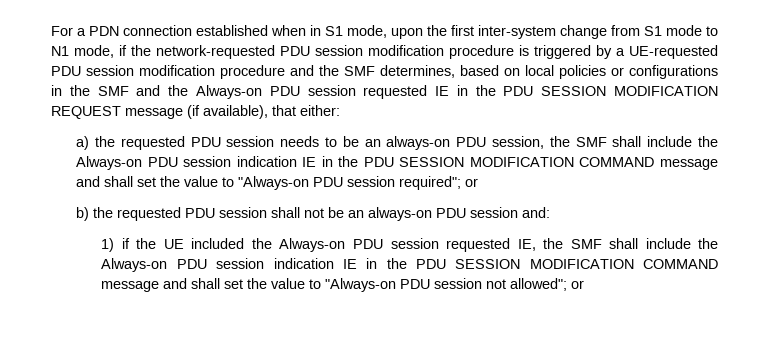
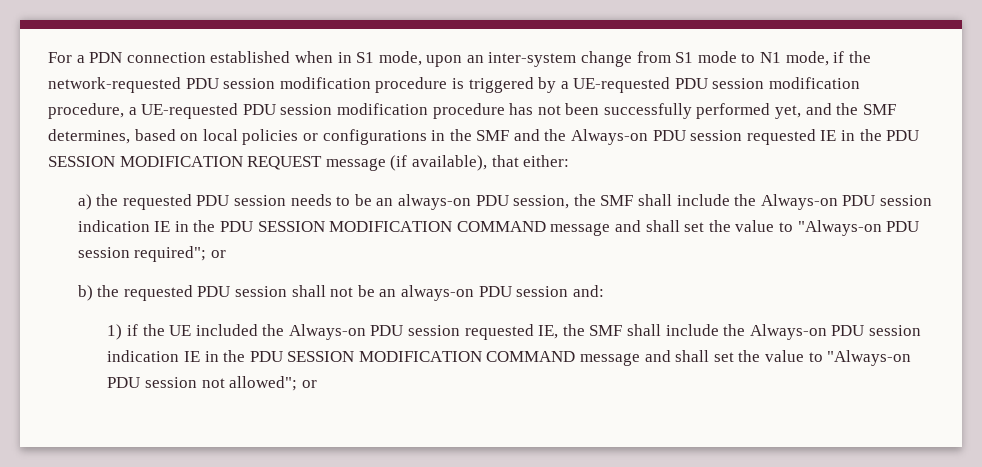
[427,25,474,36] the first -> [466,55,484,63] an
[220,65,285,79] procedure -> [48,103,802,119] procedure, a UE-requested PDU session modification procedure has not been successfully performed yet,

